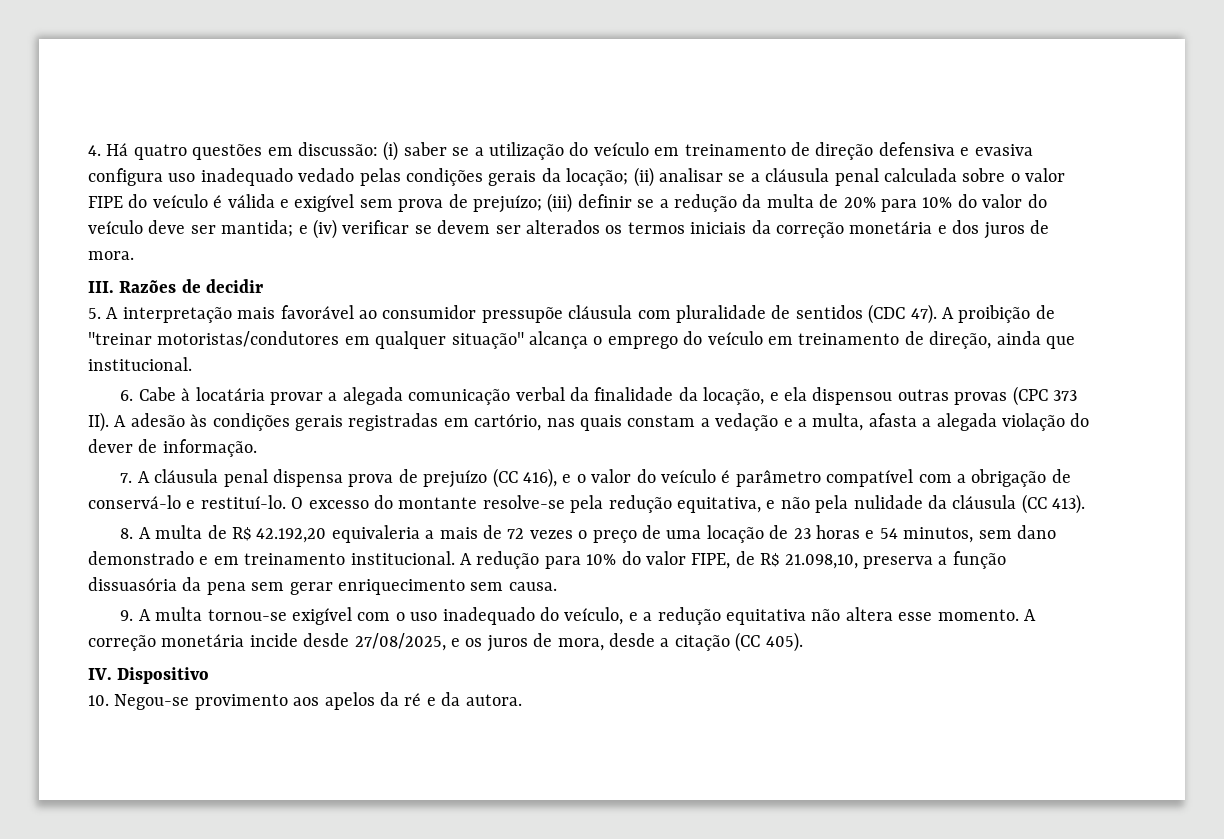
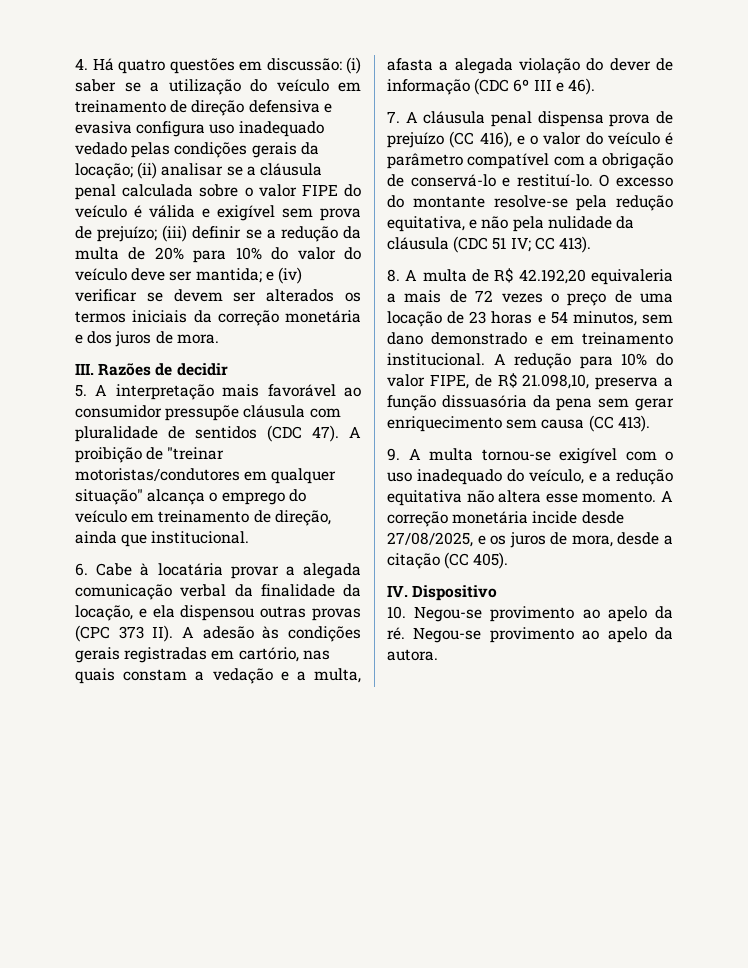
[162,439,257,457] informação. -> [387,78,595,95] informação (CDC 6º III e 46).
[1021,494,1047,514] (CC -> [453,236,555,253] (CDC 51 IV; CC
[508,582,557,591] causa. -> [541,415,650,432] causa (CC 413).
[293,692,436,710] aos apelos da ré e -> [582,606,673,622] [387,627,647,643] ao apelo da ré. Negou-se provimento ao apelo

